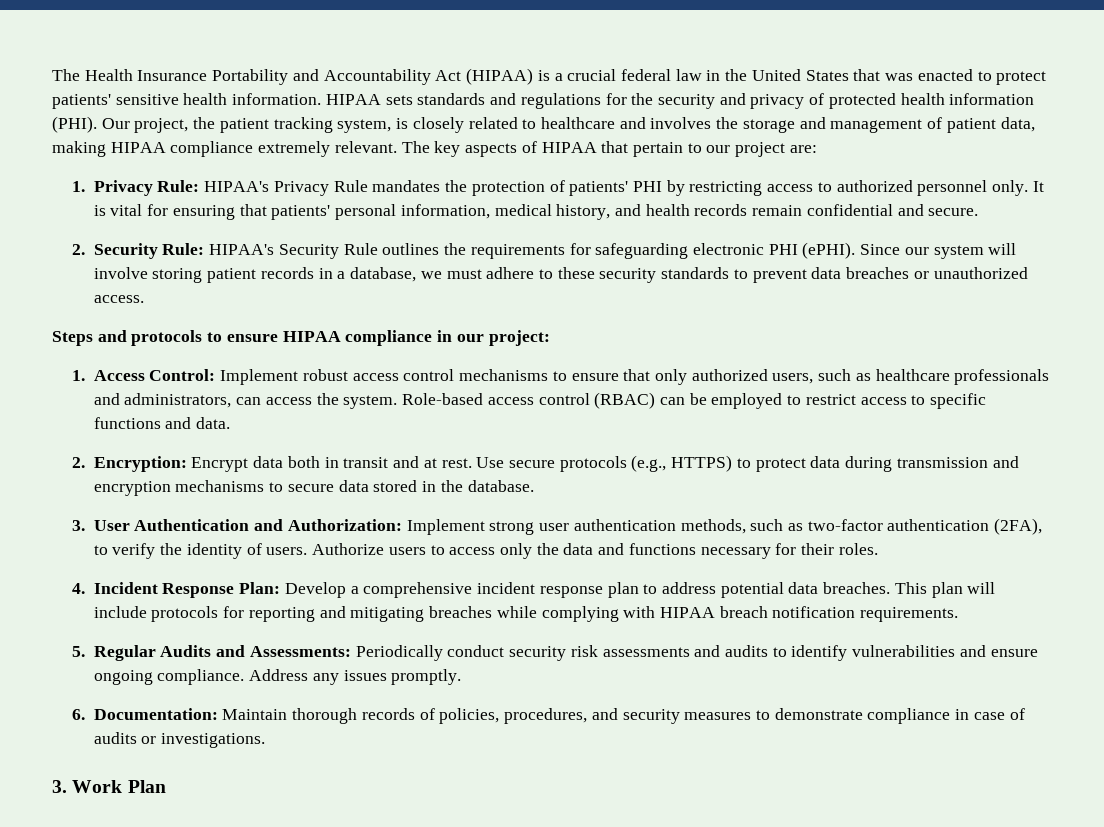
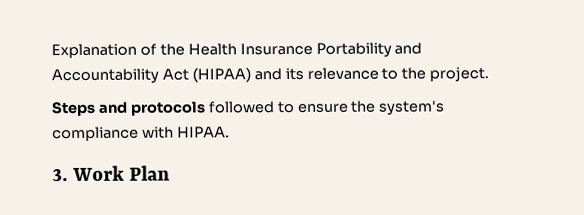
[52,69,80,81] The -> [51,43,185,59] Explanation of the
[537,69,1047,85] [52,93,1035,109] [52,116,1035,133] [52,141,817,157] [71,180,1044,196] [93,204,979,220] [71,242,1017,259] [93,267,1028,283] [93,295,144,303] is a crucial federal law in the United States that was enacted to protect patients' sensitive health information. HIPAA sets standards and regulations for the security and privacy of protected health information (PHI). Our project, the patient tracking system, is closely related to healthcare and involves the storage and management of patient data, making HIPAA compliance extremely relevant. The key aspects of HIPAA that pertain to our project are: // 1. Privacy Rule: HIPAA's Privacy Rule mandates the protection of patients' PHI by restricting access to authorized personnel only. It is vital for ensuring that patients' personal information, medical history, and health records remain confidential and secure. // 2. Security Rule: HIPAA's Security Rule outlines the requirements for safeguarding electronic PHI (ePHI). Since our system will involve storing patient records in a database, we must adhere to these security standards to prevent data breaches or unauthorized access. -> [253,67,490,82] and its relevance to the project.
[207,330,550,346] [71,369,1050,385] [93,392,987,409] [93,417,231,429] [71,455,1019,472] [93,480,534,496] [71,518,1043,535] [93,543,878,559] [71,582,996,598] [93,606,959,622] [71,645,1038,661] [93,669,462,685] [71,708,1025,724] [93,732,266,748] to ensure HIPAA compliance in our project: // 1. Access Control: Implement robust access control mechanisms to ensure that only authorized users, such as healthcare professionals and administrators, can access the system. Role-based access control (RBAC) can be employed to restrict access to specific functions and data. // 2. Encryption: Encrypt data both in transit and at rest. Use secure protocols (e.g., HTTPS) to protect data during transmission and encryption mechanisms to secure data stored in the database. // 3. User Authentication and Authorization: Implement strong user authentication methods, such as two-factor authentication (2FA), to verify the identity of users. Authorize users to access only the data and functions necessary for their roles. // 4. Incident Response Plan: Develop a comprehensive incident response plan to address potential data breaches. This plan will include protocols for reporting and mitigating breaches while complying with HIPAA breach notification requirements. // 5. Regular Audits and Assessments: Periodically conduct security risk assessments and audits to identify vulnerabilities and ensure ongoing compliance. Address any issues promptly. // 6. Documentation: Maintain thorough records of policies, procedures, and security measures to demonstrate compliance in case of audits or investigations. -> [207,100,446,116] [52,126,230,142] followed to ensure the system's compliance with HIPAA.

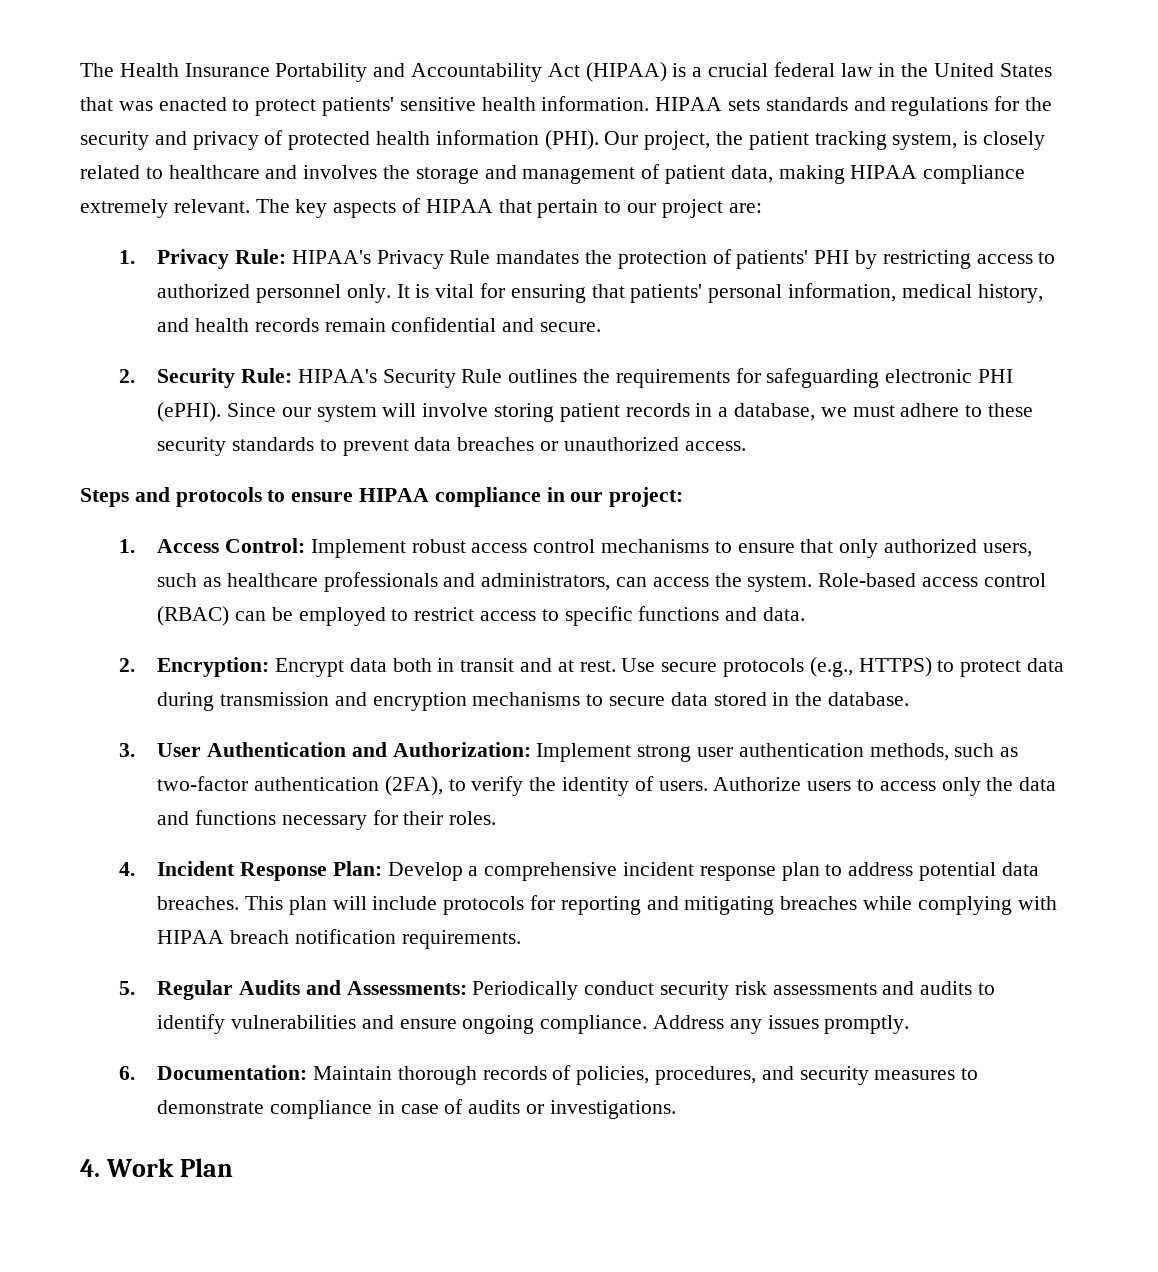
[51,43,185,59] Explanation of the -> [80,63,114,77] The
[253,67,490,82] and its relevance to the project. -> [672,62,1052,77] [80,96,1053,116] [80,130,1046,150] [80,164,1026,184] [80,198,762,218] [118,249,1056,269] [157,283,1043,303] [157,317,601,332] [118,368,1013,388] [157,402,1034,422] [157,437,746,456] is a crucial federal law in the United States that was enacted to protect patients' sensitive health information. HIPAA sets standards and regulations for the security and privacy of protected health information (PHI). Our project, the patient tracking system, is closely related to healthcare and involves the storage and management of patient data, making HIPAA compliance extremely relevant. The key aspects of HIPAA that pertain to our project are: // 1. Privacy Rule: HIPAA's Privacy Rule mandates the protection of patients' PHI by restricting access to authorized personnel only. It is vital for ensuring that patients' personal information, medical history, and health records remain confidential and secure. // 2. Security Rule: HIPAA's Security Rule outlines the requirements for safeguarding electronic PHI (ePHI). Since our system will involve storing patient records in a database, we must adhere to these security standards to prevent data breaches or unauthorized access.
[207,100,446,116] [52,126,230,142] [52,169,68,182] followed to ensure the system's compliance with HIPAA. // 3. -> [267,487,684,507] [118,538,1032,558] [157,572,1046,592] [157,606,805,626] [118,657,1065,677] [157,692,909,711] [118,742,1019,762] [157,776,1057,796] [157,810,497,830] [118,861,1039,881] [157,895,1057,915] [157,929,521,949] [118,980,995,1000] [157,1014,910,1034] [118,1065,979,1085] [157,1099,676,1119] [80,1159,100,1177] to ensure HIPAA compliance in our project: // 1. Access Control: Implement robust access control mechanisms to ensure that only authorized users, such as healthcare professionals and administrators, can access the system. Role-based access control (RBAC) can be employed to restrict access to specific functions and data. // 2. Encryption: Encrypt data both in transit and at rest. Use secure protocols (e.g., HTTPS) to protect data during transmission and encryption mechanisms to secure data stored in the database. // 3. User Authentication and Authorization: Implement strong user authentication methods, such as two-factor authentication (2FA), to verify the identity of users. Authorize users to access only the data and functions necessary for their roles. // 4. Incident Response Plan: Develop a comprehensive incident response plan to address potential data breaches. This plan will include protocols for reporting and mitigating breaches while complying with HIPAA breach notification requirements. // 5. Regular Audits and Assessments: Periodically conduct security risk assessments and audits to identify vulnerabilities and ensure ongoing compliance. Address any issues promptly. // 6. Documentation: Maintain thorough records of policies, procedures, and security measures to demonstrate compliance in case of audits or investigations. // 4.

